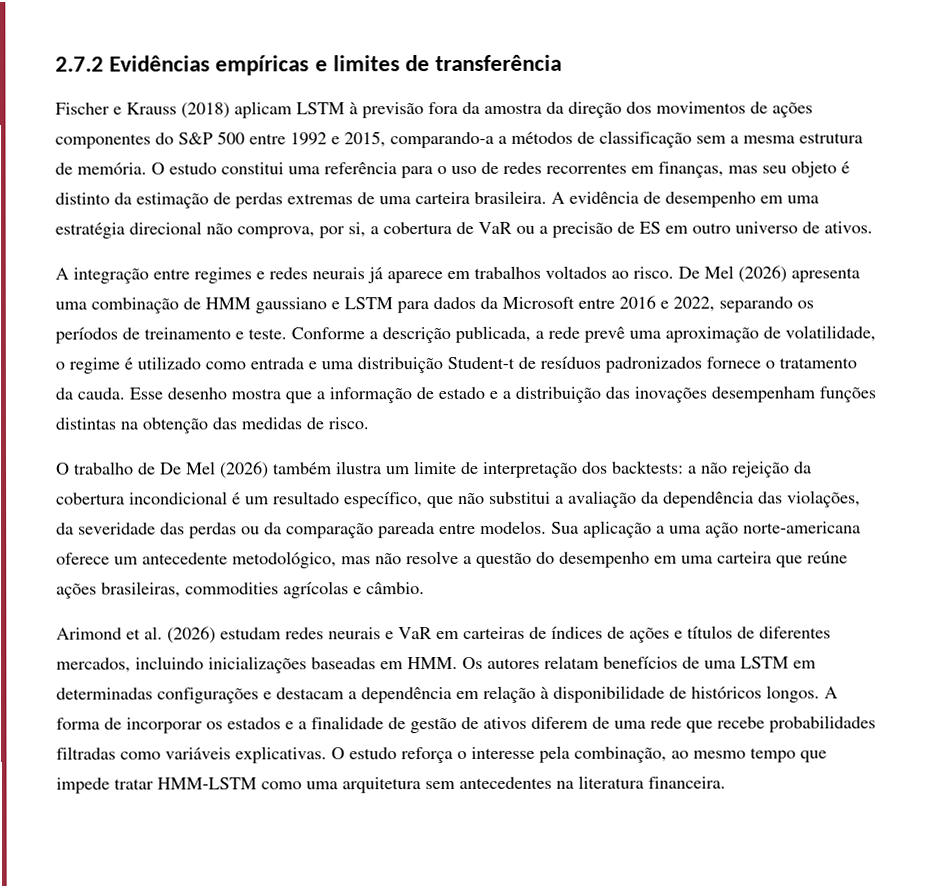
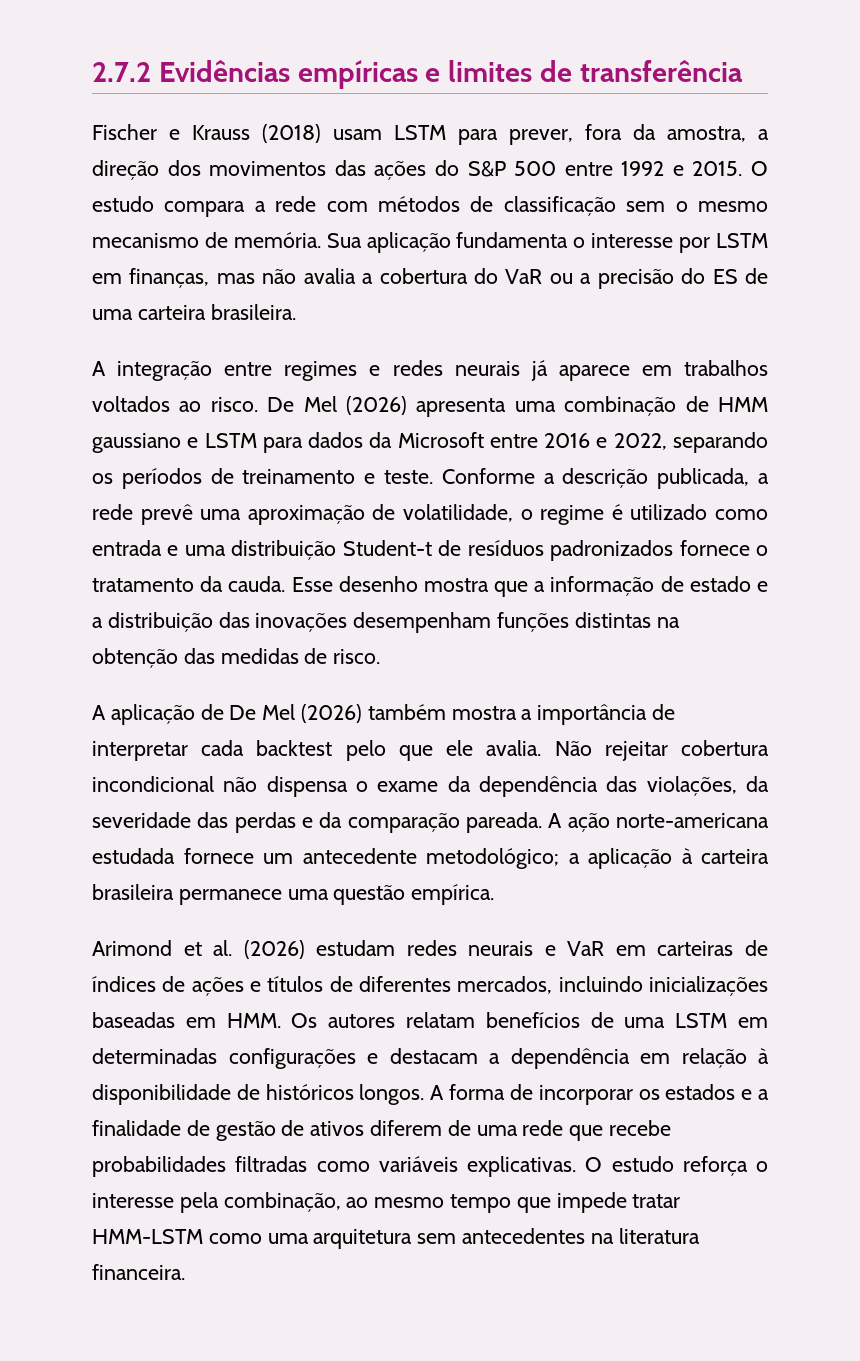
[234,101,813,119] [55,133,151,149] aplicam LSTM à previsão fora da amostra da direção dos movimentos de ações componentes -> [333,124,769,145] [92,160,427,180] usam LSTM para prever, fora da amostra, a direção dos movimentos das ações
[344,130,863,149] [55,161,850,179] [55,190,819,209] [55,221,873,239] 2015, comparando-a a métodos de classificação sem a mesma estrutura de memória. O estudo constitui uma referência para o uso de redes recorrentes em finanças, mas seu objeto é distinto da estimação de perdas extremas de uma carteira brasileira. A evidência de desempenho em uma estratégia direcional não comprova, por si, a cobertura de VaR ou a precisão de ES em outro universo de ativos. -> [692,161,768,176] [92,196,768,217] [92,232,769,253] [92,268,768,289] [92,304,296,320] 2015. O estudo compara a rede com métodos de classificação sem o mesmo mecanismo de memória. Sua aplicação fundamenta o interesse por LSTM em finanças, mas não avalia a cobertura do VaR ou a precisão do ES de uma carteira brasileira.
[56,461,134,475] O trabalho -> [92,704,195,725] A aplicação
[336,460,812,478] [56,490,637,509] ilustra um limite de interpretação dos backtests: a não rejeição da cobertura incondicional é um resultado específico, que não substitui a avaliação -> [451,704,676,725] [92,740,769,761] [92,776,439,797] mostra a importância de interpretar cada backtest pelo que ele avalia. Não rejeitar cobertura incondicional não dispensa o exame
[241,526,260,535] ou -> [302,817,313,828] e
[378,520,861,539] [56,551,848,569] [56,581,425,599] pareada entre modelos. Sua aplicação a uma ação norte-americana oferece um antecedente metodológico, mas não resolve a questão do desempenho em uma carteira que reúne ações brasileiras, commodities agrícolas e câmbio. -> [466,812,769,833] [92,848,769,869] [92,884,495,905] pareada. A ação norte-americana estudada fornece um antecedente metodológico; a aplicação à carteira brasileira permanece uma questão empírica.

